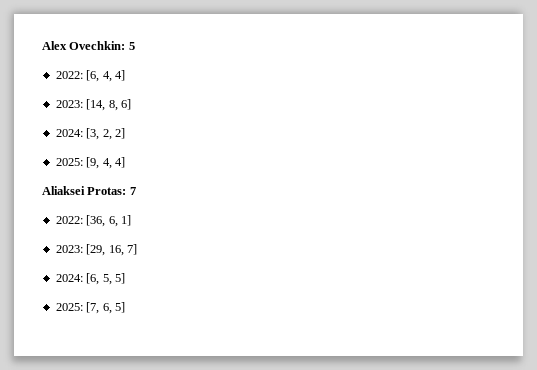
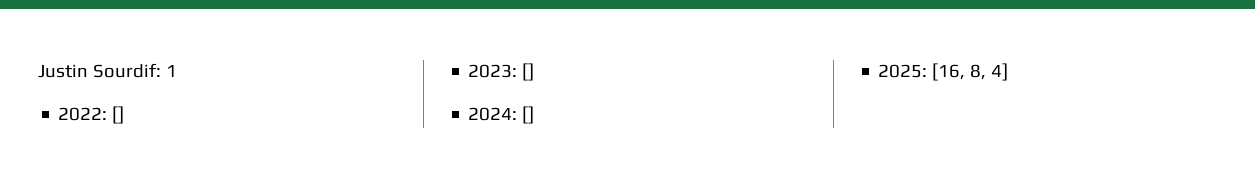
[42,41,135,50] [55,70,125,82] [55,99,131,111] [55,128,125,140] [55,157,125,169] [42,186,136,195] [55,215,131,227] [55,244,137,256] [55,273,125,285] [55,302,125,314] Alex Ovechkin: 5 // 2022: [6, 4, 4] // 2023: [14, 8, 6] // 2024: [3, 2, 2] // 2025: [9, 4, 4] // Aliaksei Protas: 7 // 2022: [36, 6, 1] // 2023: [29, 16, 7] // 2024: [6, 5, 5] // 2025: [7, 6, 5] -> [38,63,177,78] [58,106,125,124] [468,63,535,81] [468,106,535,124] [878,63,1009,81] Justin Sourdif: 1 // 2022: [] // 2023: [] // 2024: [] // 2025: [16, 8, 4]

